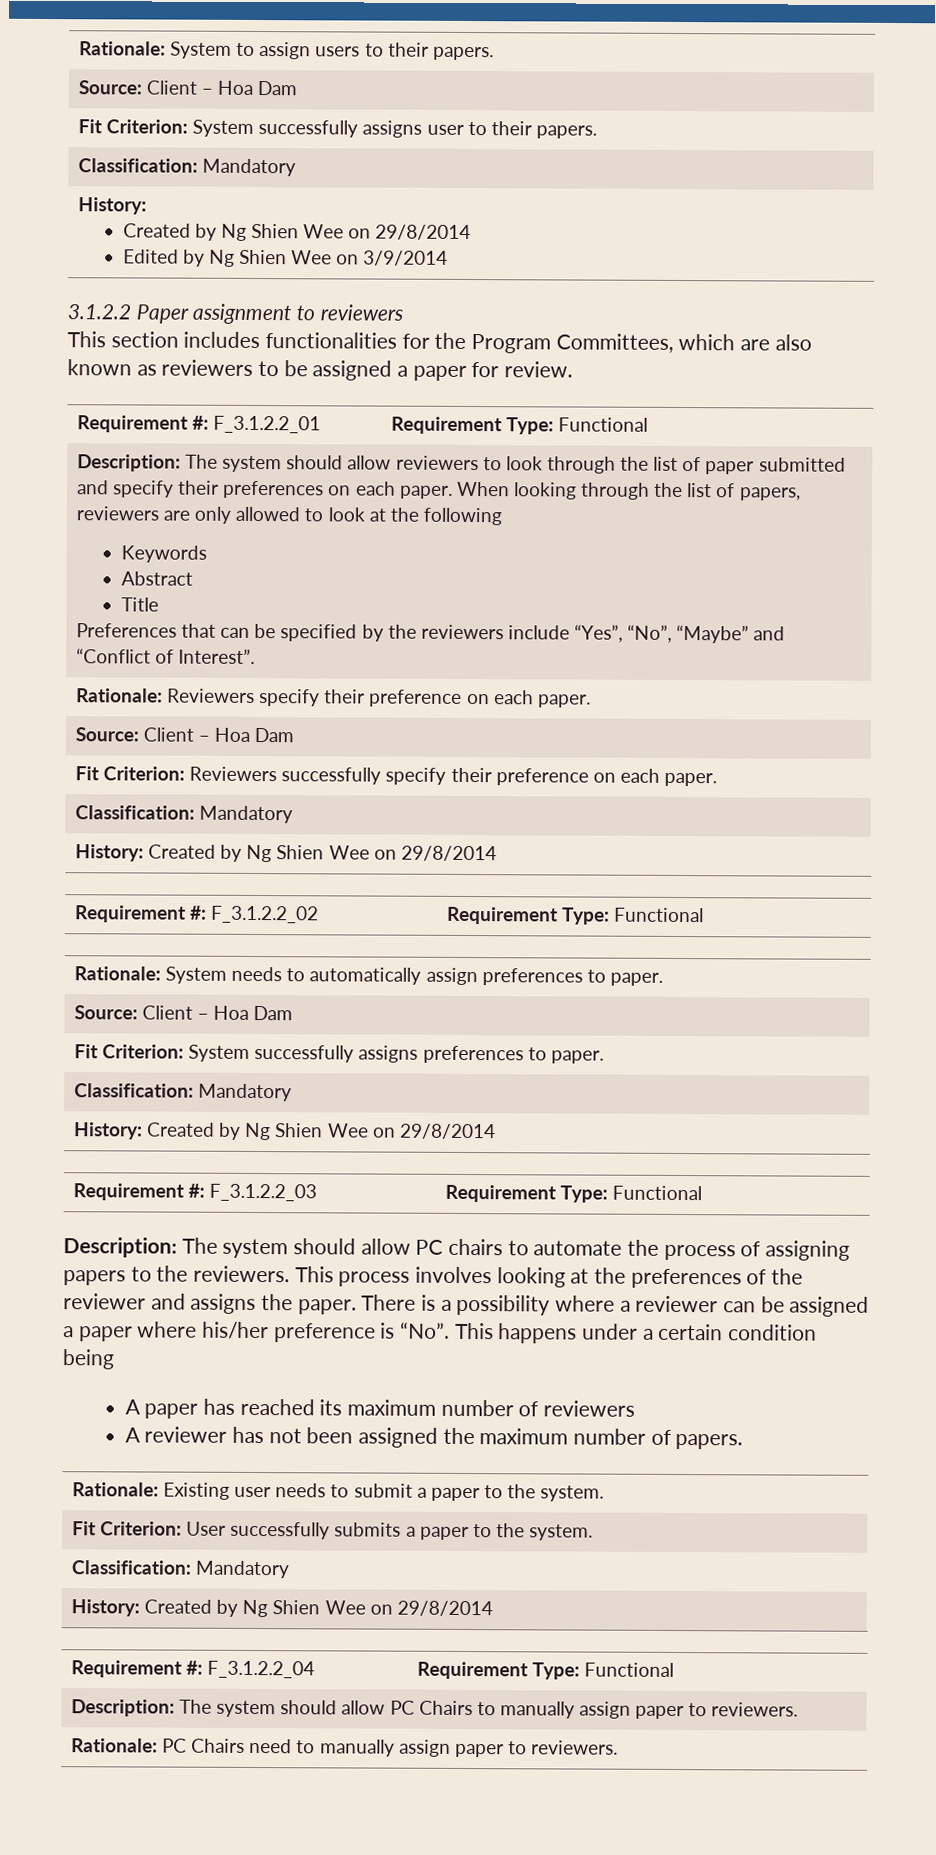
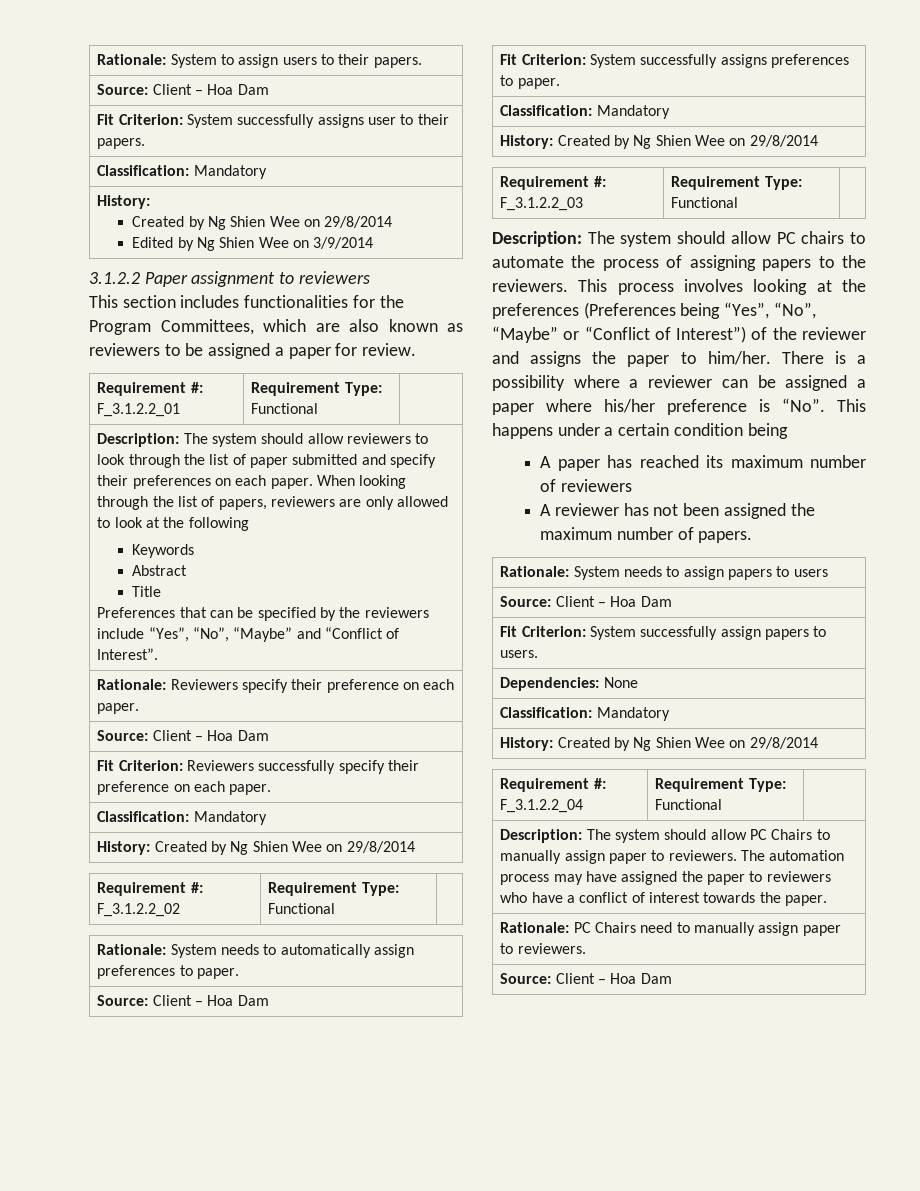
(742, 1278) none -> [583,302,816,319] [492,326,747,343] (Preferences being “Yes”, “No”, “Maybe” or “Conflict of Interest”)
[297,1299,357,1315] paper. -> [627,351,771,367] paper to him/her.
[163,1482,605,1502] [71,1521,594,1541] Existing user needs to submit a paper to the system. // Fit Criterion: User successfully submits a paper to the system. -> [573,566,828,580] [500,596,672,607] [500,626,827,640] [500,650,539,658] [500,677,638,691] System needs to assign papers to users // Source: Client – Hoa Dam // Fit Criterion: System successfully assign papers to users. // Dependencies: None
(799, 1709) none -> [740,850,845,861] [500,871,831,885] [500,892,827,906] The automation process may have assigned the paper to reviewers who have a conflict of interest towards the paper.
(619, 1747) none -> [500,973,672,984] // Source: Client – Hoa Dam

